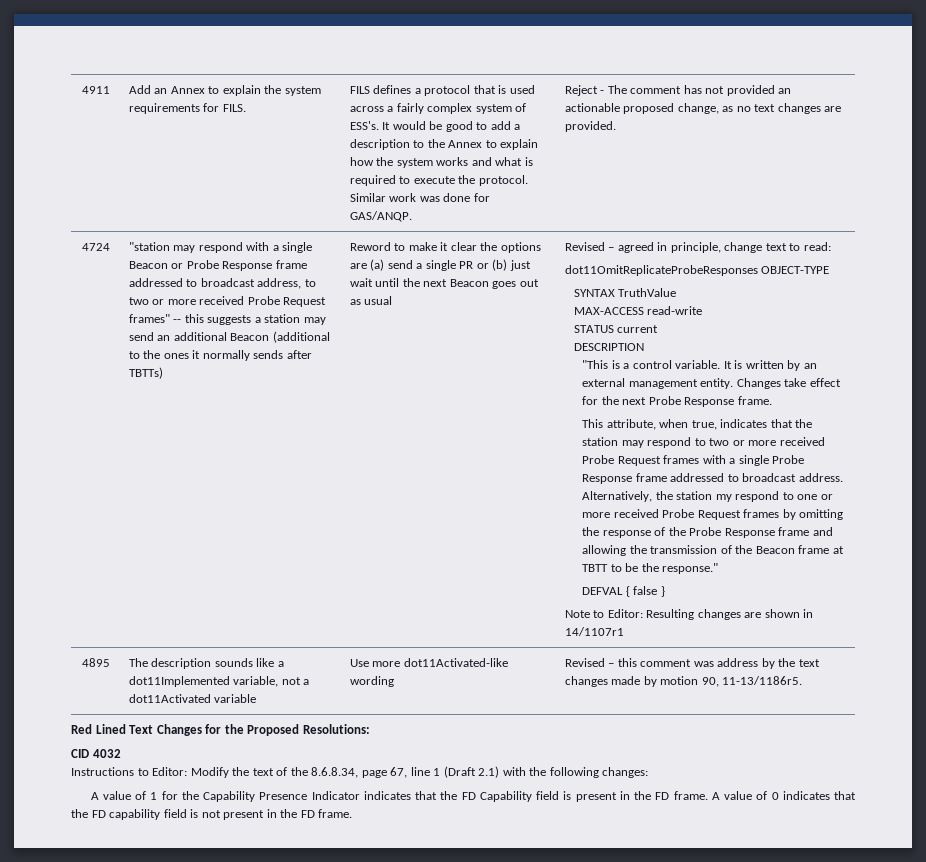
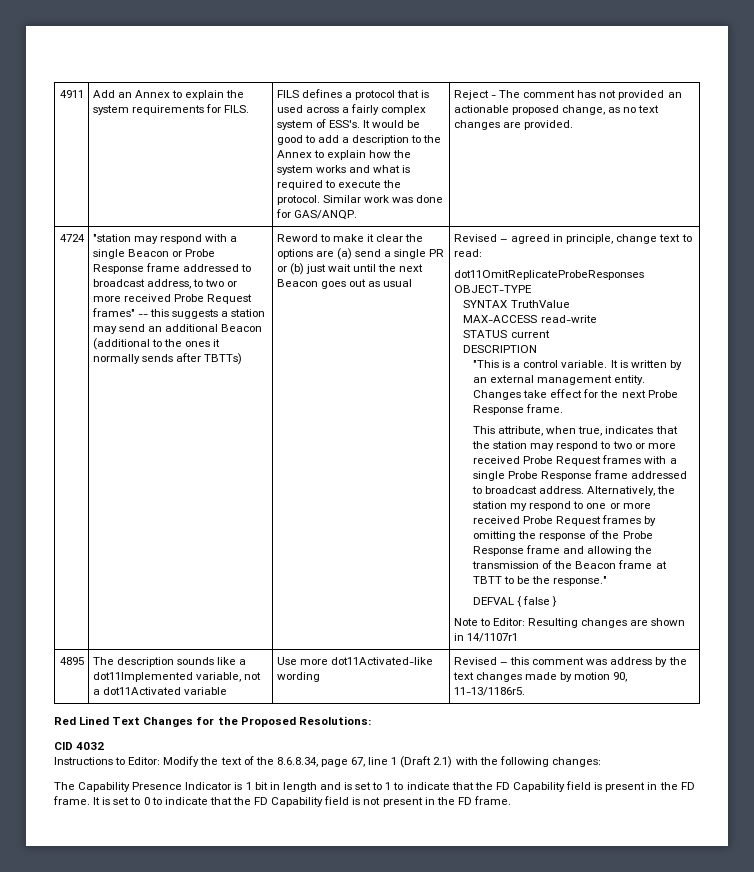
[90,791,411,802] A value of 1 for the Capability Presence Indicator indicates -> [54,782,450,792] The Capability Presence Indicator is 1 bit in length and is set to 1 to indicate
[711,791,857,800] [71,809,161,820] A value of 0 indicates that the FD capability -> [93,797,324,807] It is set to 0 to indicate that the FD Capability

